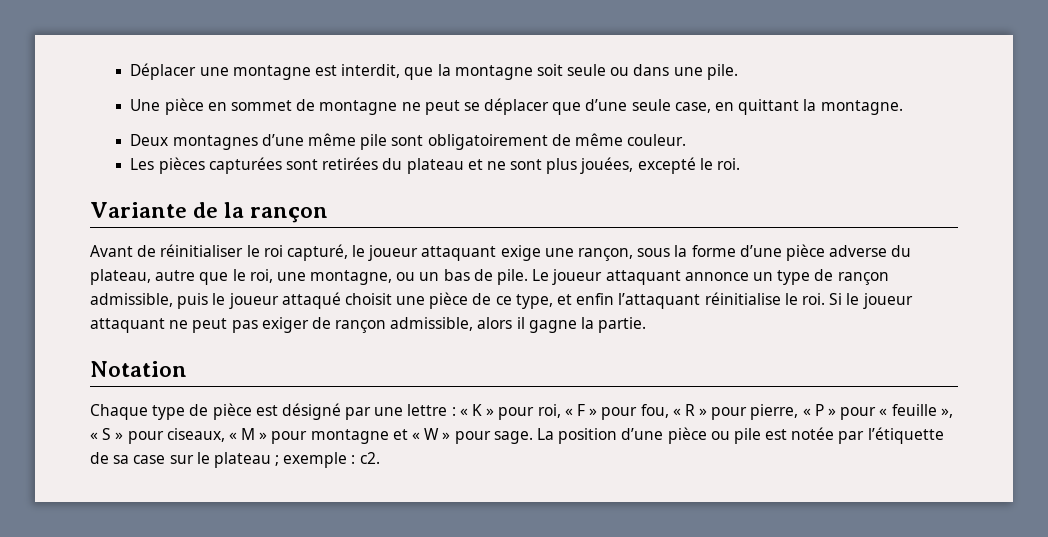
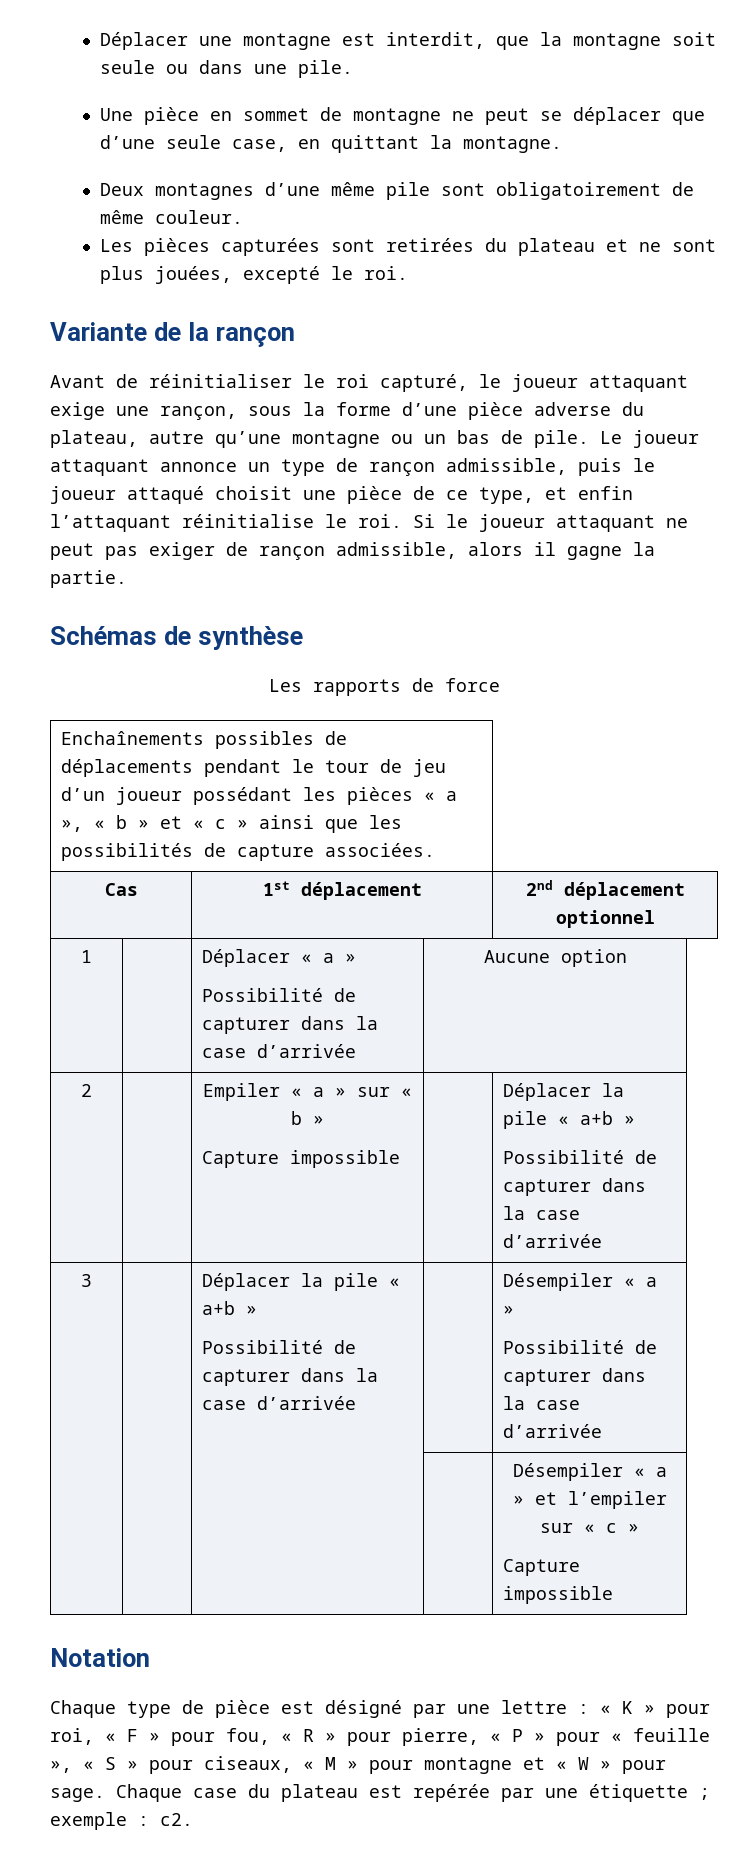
[199,269,393,285] que le roi, une montagne, -> [215,431,380,448] qu’une montagne
(647, 325) none -> [50,626,303,650] [268,678,500,696] [60,731,347,749] [60,759,446,777] [60,787,457,805] [60,815,402,833] [60,843,435,861] [104,883,138,896] [262,881,422,900] [525,880,685,900] [555,910,655,928] [81,950,92,963] [201,949,356,967] [201,988,356,1002] [201,1016,378,1034] [201,1044,356,1058] [483,949,627,967] [81,1084,92,1097] [203,1083,412,1101] [291,1111,324,1125] [201,1150,400,1168] [502,1083,624,1101] [502,1111,635,1129] [502,1150,657,1164] [502,1178,646,1196] [502,1206,580,1220] [502,1234,602,1248] [81,1274,92,1287] [201,1273,400,1291] [201,1301,257,1315] [201,1340,356,1354] [201,1368,378,1386] [201,1396,356,1410] [502,1273,657,1291] [502,1305,514,1315] [502,1340,657,1354] [502,1368,646,1386] [502,1396,580,1410] [502,1424,602,1438] [512,1463,667,1481] [512,1491,667,1509] [540,1523,639,1533] [502,1559,580,1576] [502,1586,613,1604] // Schémas de synthèse // Les rapports de force // Enchaînements possibles de déplacements pendant le tour de jeu d’un joueur possédant les pièces « a », « b » et « c » ainsi que les possibilités de capture associées. // Cas | 1st déplacement | 2nd déplacement optionnel // 1 | | Déplacer « a » // Possibilité de capturer dans la case d’arrivée | Aucune option // 2 | | Empiler « a » sur « b » // Capture impossible | | Déplacer la pile « a+b » // Possibilité de capturer dans la case d’arrivée // 3 | | Déplacer la pile « a+b » // Possibilité de capturer dans la case d’arrivée | | Désempiler « a » // Possibilité de capturer dans la case d’arrivée // | | | | Désempiler « a » et l’empiler sur « c » // Capture impossible
[536,427,944,444] [90,452,271,468] La position d’une pièce ou pile est notée par l’étiquette de sa case sur le plateau -> [116,1784,688,1802] Chaque case du plateau est repérée par une étiquette

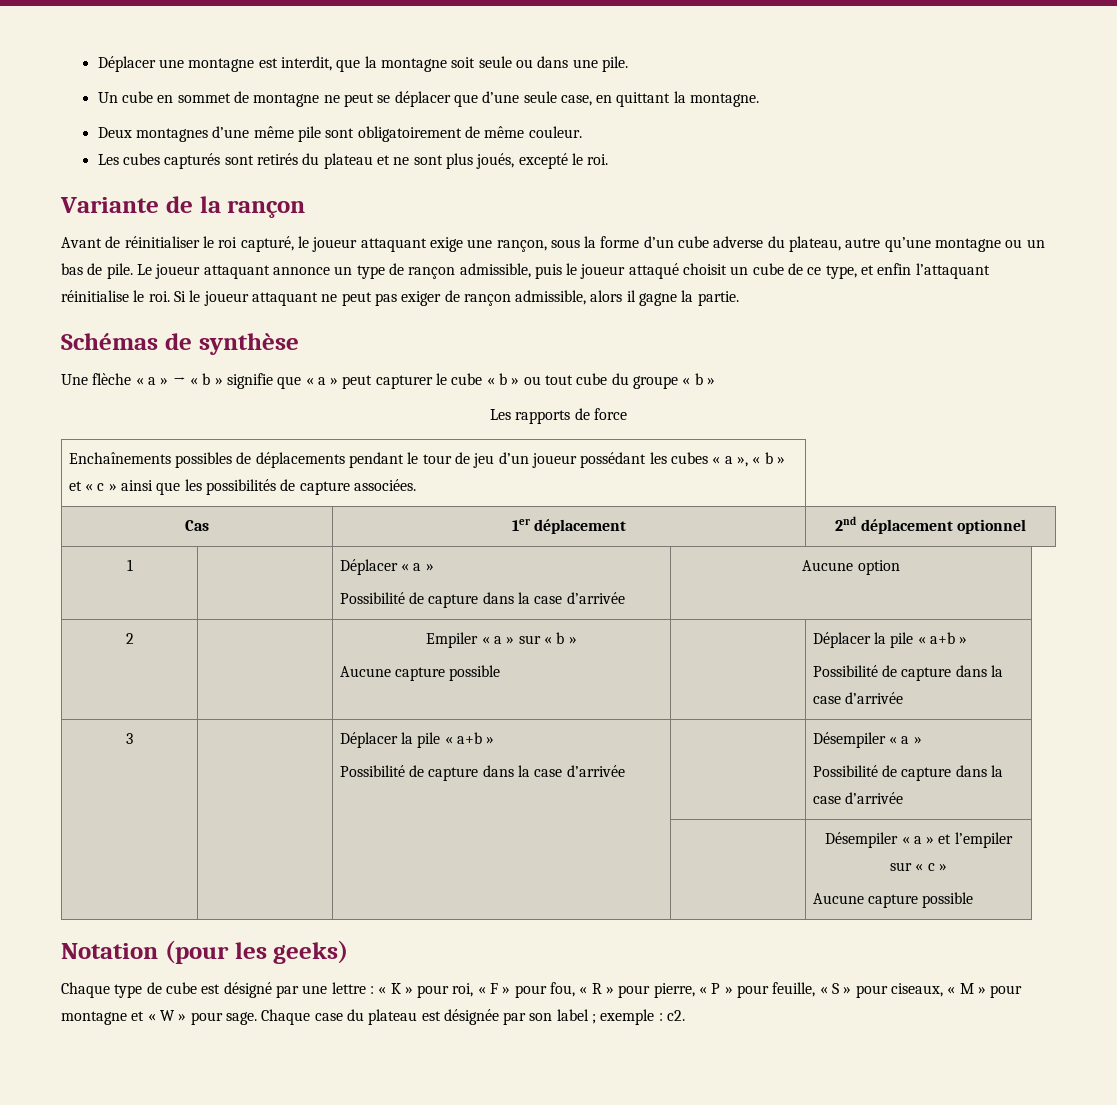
[99,107,199,125] Une pièce -> [97,91,153,103] Un cube
[143,238,474,256] pièces capturées sont retirées -> [122,153,298,169] cubes capturés sont retirés
[154,266,232,284] jouées, -> [476,153,515,169] joués,
[402,402,523,420] d’une pièce -> [643,236,710,248] d’un cube
[303,486,402,504] une pièce -> [730,263,784,275] un cube
(303, 638) none -> [61,373,715,389] // Une flèche « a » → « b » signifie que « a » peut capturer le cube « b » ou tout cube du groupe « b »
[346,787,413,805] pièces -> [670,452,708,464] cubes
[262,881,290,896] 1st -> [511,519,530,531] 1er
[201,1017,290,1034] capturer -> [428,594,479,608] capture
[201,1150,400,1168] [502,1083,624,1101] [502,1111,635,1129] [502,1150,657,1164] [502,1179,591,1196] Capture impossible | | Déplacer la pile « a+b » // Possibilité de capturer -> [339,665,501,681] [812,632,968,648] [812,665,952,681] Aucune capture possible | | Déplacer la pile « a+b » // Possibilité de capture
[201,1369,290,1386] capturer -> [428,767,479,781] capture
[502,1369,591,1386] capturer -> [901,767,952,781] capture
[502,1559,580,1576] [502,1586,613,1604] [50,1648,150,1667] Capture impossible // Notation -> [812,892,974,908] [61,940,349,964] Aucune capture possible // Notation (pour les geeks)
[215,1700,270,1718] pièce -> [165,982,197,994] cube
[611,1728,710,1742] [50,1760,72,1773] « feuille », -> [772,982,816,997] feuille,
[413,1784,688,1802] repérée par une étiquette -> [443,1009,589,1025] désignée par son label

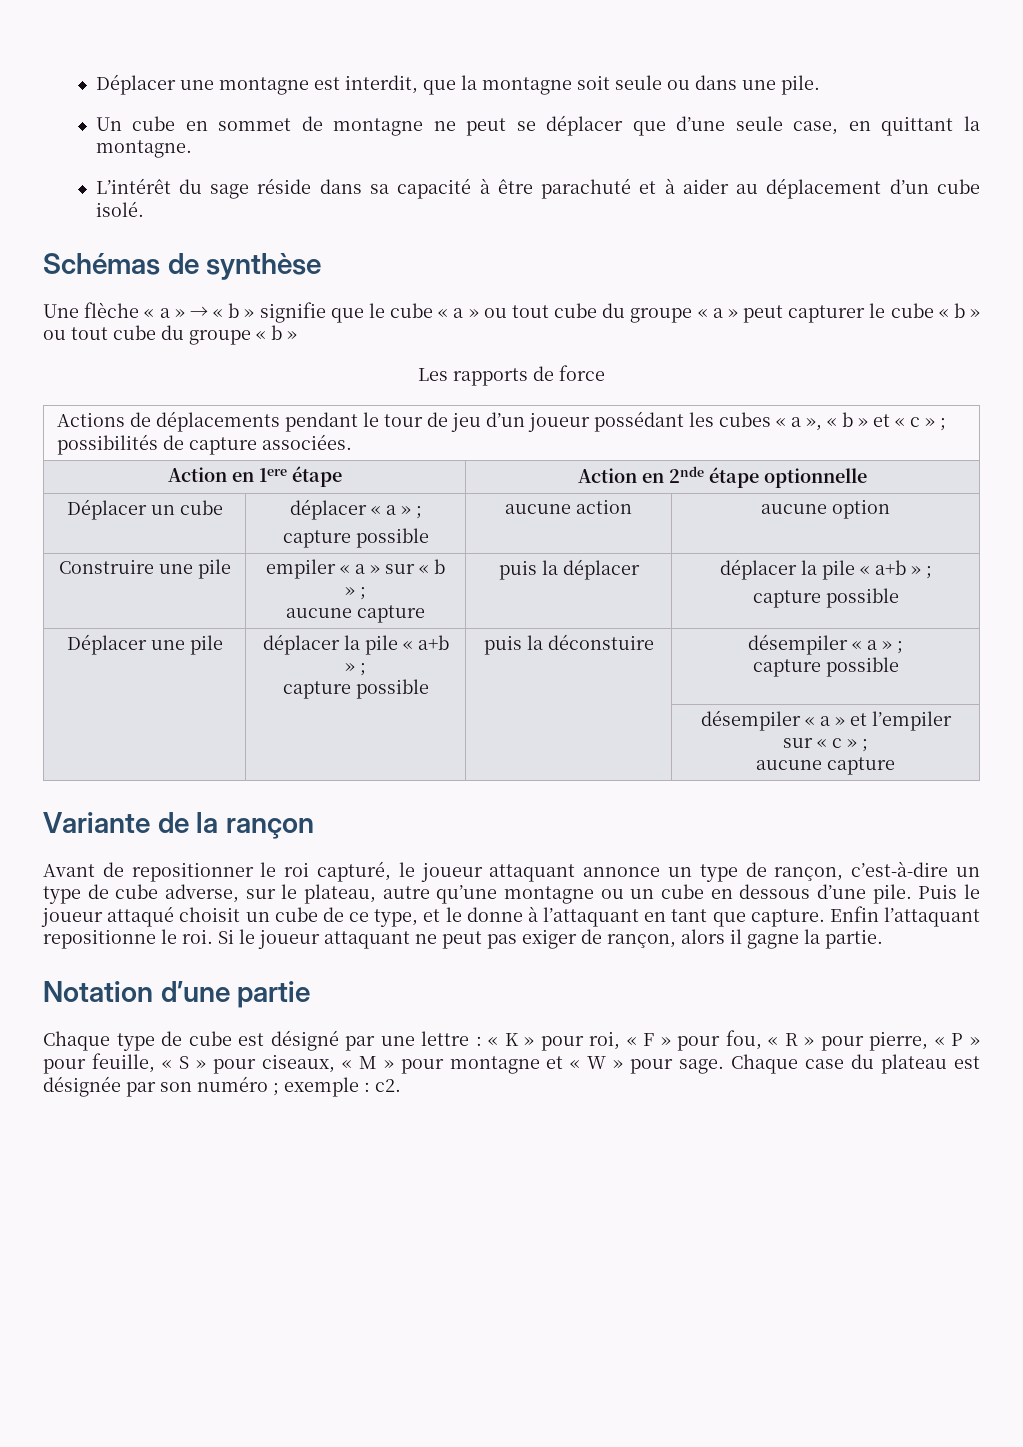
[97,126,582,142] [97,153,609,169] [60,196,306,218] [61,236,1045,252] [61,263,990,279] [61,290,739,306] Deux montagnes d’une même pile sont obligatoirement de même couleur. // Les cubes capturés sont retirés du plateau et ne sont plus joués, excepté le roi. // Variante de la rançon // Avant de réinitialiser le roi capturé, le joueur attaquant exige une rançon, sous la forme d’un cube adverse du plateau, autre qu’une montagne ou un bas de pile. Le joueur attaquant annonce un type de rançon admissible, puis le joueur attaqué choisit un cube de ce type, et enfin l’attaquant réinitialise le roi. Si le joueur attaquant ne peut pas exiger de rançon admissible, alors il gagne la partie. -> [95,178,980,199] [95,201,144,217] L’intérêt du sage réside dans sa capacité à être parachuté et à aider au déplacement d’un cube isolé.
(302, 382) none -> [368,303,693,323] le cube « a » ou tout cube du groupe
[68,452,233,468] Enchaînements possibles -> [57,412,126,427] Actions
[121,479,202,495] ainsi que les -> [940,418,947,431] ;
[185,520,209,531] [511,519,627,534] [835,516,1026,534] [126,559,133,571] [339,559,434,575] [339,592,625,608] [802,560,900,575] [125,633,134,644] [426,632,479,648] Cas | 1er déplacement | 2nd déplacement optionnel // 1 | | Déplacer « a » // Possibilité de capture dans la case d’arrivée | Aucune option // 2 | | Empiler -> [167,466,342,487] [578,466,867,488] [66,499,223,520] [289,499,422,520] [282,528,429,548] [505,499,632,514] [761,499,890,519] [58,559,231,579] [266,559,336,579] Action en 1ere étape | Action en 2nde étape optionnelle // Déplacer un cube | déplacer « a » ; // capture possible | aucune action | aucune option // Construire une pile | empiler
[339,665,501,681] [812,632,968,648] [812,665,1004,681] [812,692,904,704] [126,733,133,744] [339,732,495,748] [339,765,625,781] [812,732,922,748] [812,765,1004,781] [812,792,904,804] [825,832,899,848] // Aucune capture possible | | Déplacer la pile « a+b » // Possibilité de capture dans la case d’arrivée // 3 | | Déplacer la pile « a+b » // Possibilité de capture dans la case d’arrivée | | Désempiler « a » // Possibilité de capture dans la case d’arrivée // | | | | Désempiler -> [360,587,366,600] [286,605,425,623] [498,559,640,580] [719,559,932,580] [752,588,899,608] [66,634,223,655] [262,634,449,655] [345,663,366,676] [282,679,429,699] [483,634,654,655] [748,634,903,655] [752,657,899,677] [700,710,801,731] ; // aucune capture | puis la déplacer | déplacer la pile « a+b » ; // capture possible // Déplacer une pile | déplacer la pile « a+b » ; // capture possible | puis la déconstuire | désempiler « a » ; // capture possible // | | | désempiler
[812,892,974,908] [61,940,349,964] // Aucune capture possible // Notation (pour les geeks) -> [862,739,868,752] [756,757,895,775] [43,812,314,839] [43,861,980,882] [43,884,980,904] [41,906,980,927] [43,929,883,949] [43,981,311,1008] ; // aucune capture // Variante de la rançon // Avant de repositionner le roi capturé, le joueur attaquant annonce un type de rançon, c’est-à-dire un type de cube adverse, sur le plateau, autre qu’une montagne ou un cube en dessous d’une pile. Puis le joueur attaqué choisit un cube de ce type, et le donne à l’attaquant en tant que capture. Enfin l’attaquant repositionne le roi. Si le joueur attaquant ne peut pas exiger de rançon, alors il gagne la partie. // Notation d’une partie
[556,1009,589,1021] label -> [197,1076,268,1092] numéro

